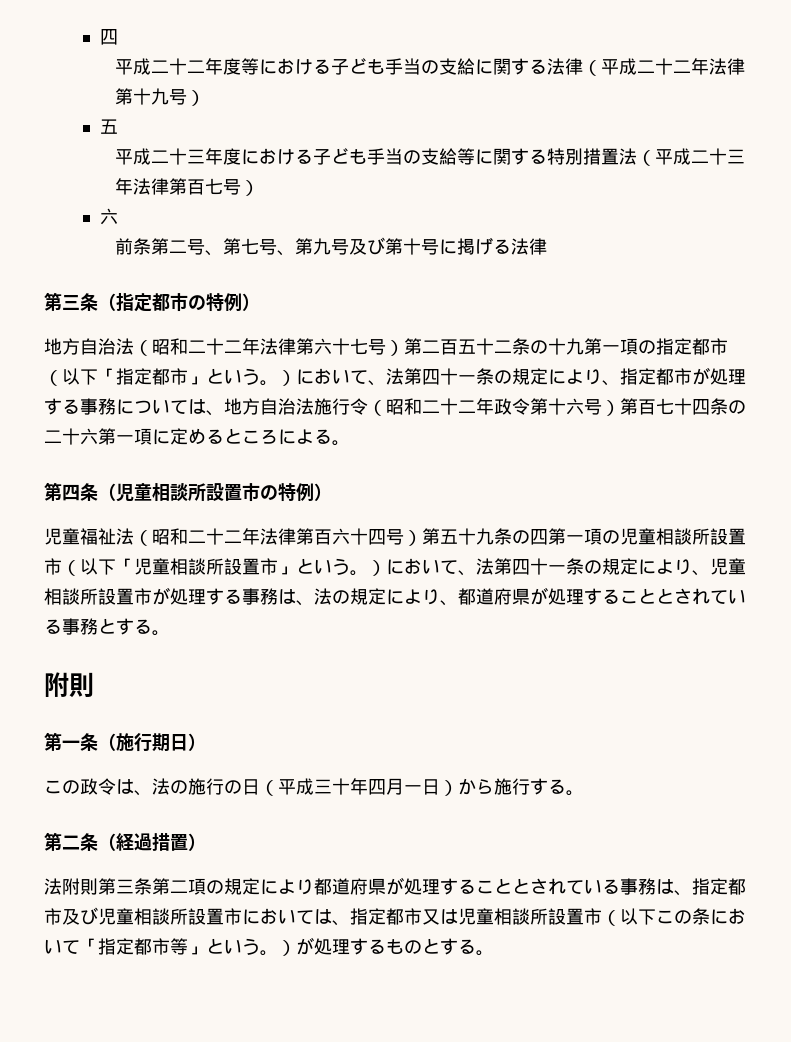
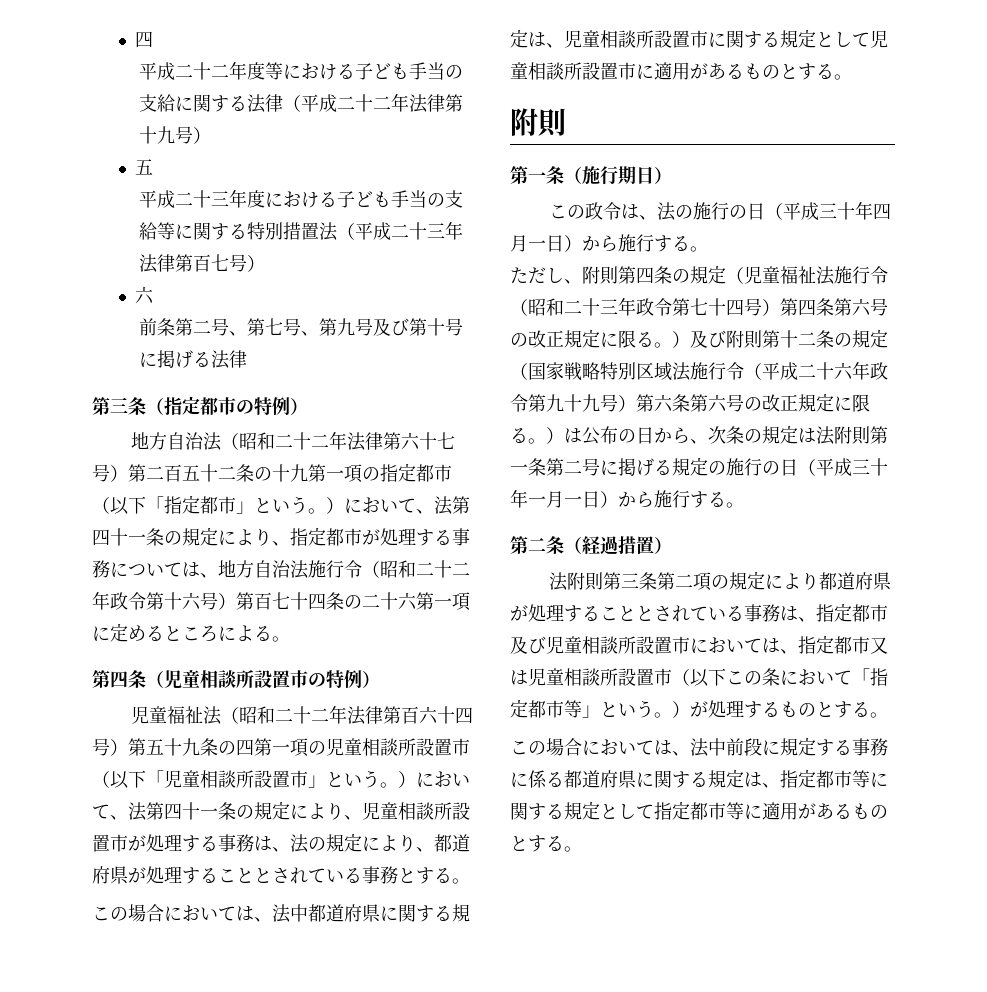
(170, 633) none -> [92,904,470,923] [510,29,888,48] [510,62,852,80] // この場合においては、法中都道府県に関する規定は、児童相談所設置市に関する規定として児童相談所設置市に適用があるものとする。
(584, 793) none -> [510,265,888,285] [510,297,888,316] [510,329,888,349] [510,361,888,381] [510,393,870,412] [510,425,888,445] [510,457,888,476] [510,489,744,508] // ただし、附則第四条の規定（児童福祉法施行令（昭和二十三年政令第七十四号）第四条第六号の改正規定に限る。）及び附則第十二条の規定（国家戦略特別区域法施行令（平成二十六年政令第九十九号）第六条第六号の改正規定に限る。）は公布の日から、次条の規定は法附則第一条第二号に掲げる規定の施行の日（平成三十年一月一日）から施行する。
(494, 953) none -> [510,737,888,757] [510,769,888,788] [510,801,888,820] [510,835,582,852] // この場合においては、法中前段に規定する事務に係る都道府県に関する規定は、指定都市等に関する規定として指定都市等に適用があるものとする。

